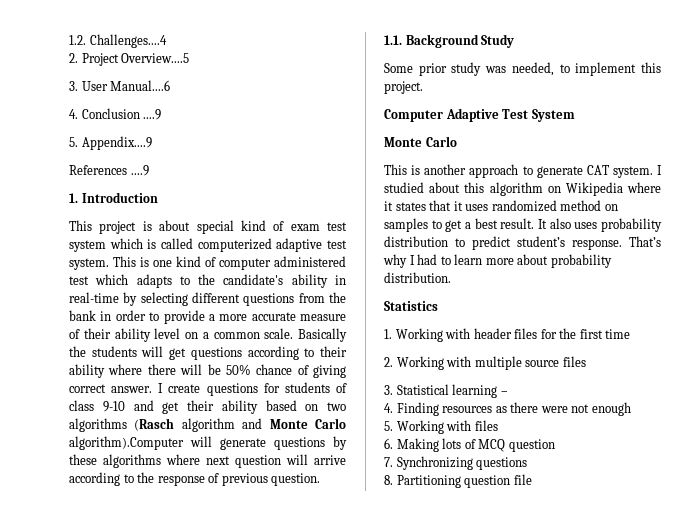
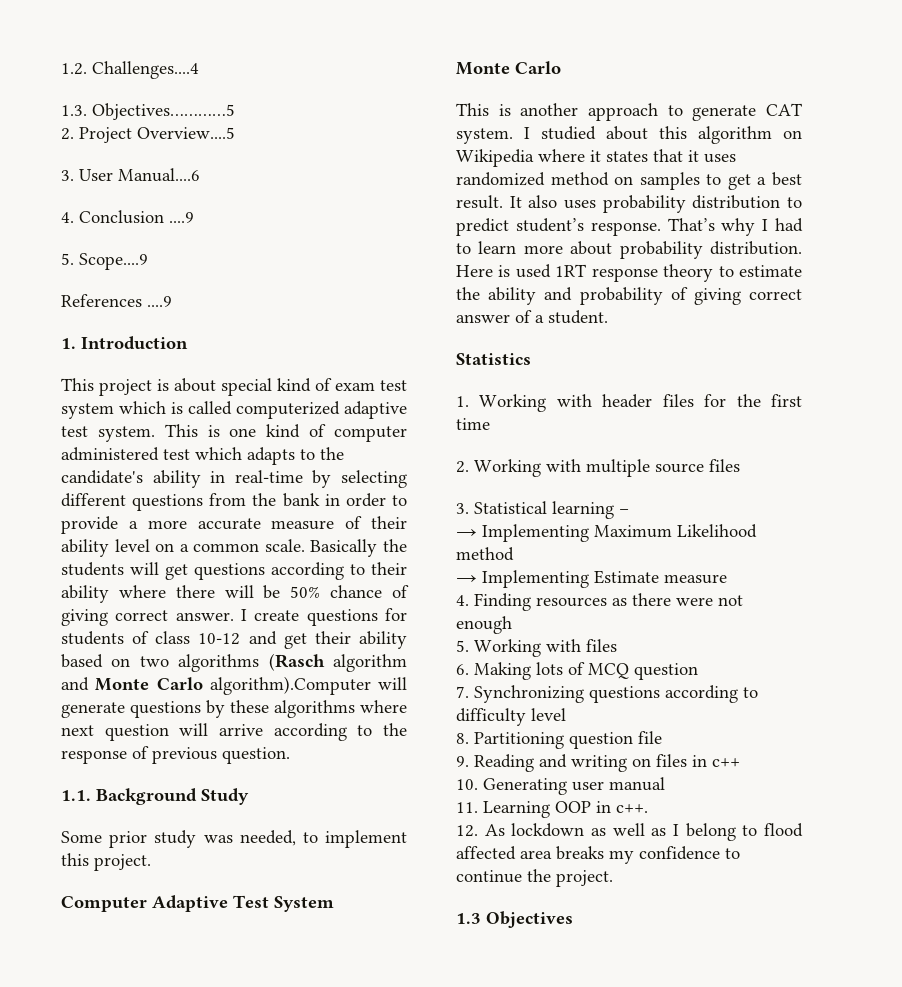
(167, 41) none -> [61,103,235,120] // 1.3. Objectives…………5
[81,136,152,150] Appendix....9 -> [79,253,148,270] Scope....9
[102,401,125,412] 9-10 -> [198,633,241,645] 10-12
(451, 277) none -> [456,264,802,282] [456,287,802,305] [456,310,608,324] Here is used 1RT response theory to estimate the ability and probability of giving correct answer of a student.
(508, 393) none -> [456,524,757,542] [456,547,514,561] [456,570,727,588] // → Implementing Maximum Likelihood method // → Implementing Estimate measure
(528, 463) none -> [665,685,758,703] [456,708,566,726] according to difficulty level
(532, 479) none -> [456,754,740,772] [456,777,665,795] [456,801,648,818] [456,823,803,841] [456,846,740,864] [456,869,613,887] [456,911,573,928] // 9. Reading and writing on files in c++ // 10. Generating user manual // 11. Learning OOP in c++. // 12. As lockdown as well as I belong to flood affected area breaks my confidence to continue the project. // 1.3 Objectives

